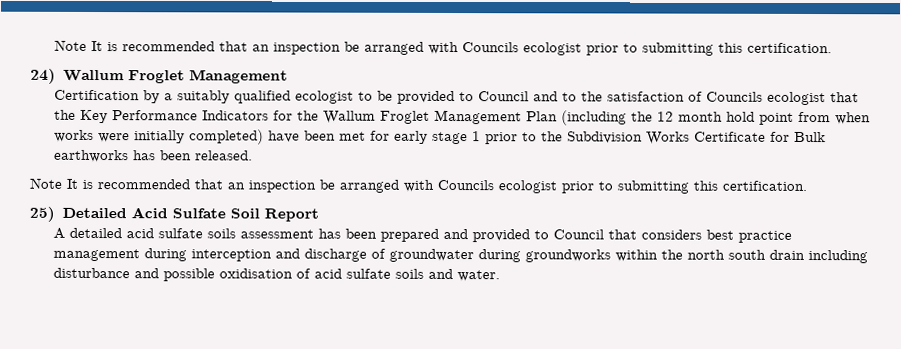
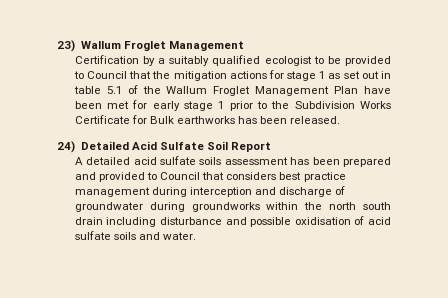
[54,39,833,56] [30,68,56,84] Note It is recommended that an inspection be arranged with Councils ecologist prior to submitting this certification. // 24) -> [57,40,75,52] 23)
[533,91,860,106] [54,109,294,124] and to the satisfaction of Councils ecologist that the Key Performance Indicators for -> [129,70,392,81] [73,85,138,94] that the mitigation actions for stage 1 as set out in table 5.1 of
[561,110,872,126] [54,129,265,145] (including the 12 month hold point from when works were initially completed) -> (359, 90) none
[29,177,807,194] [29,206,55,222] Note It is recommended that an inspection be arranged with Councils ecologist prior to submitting this certification. // 25) -> [57,141,75,153] 24)

